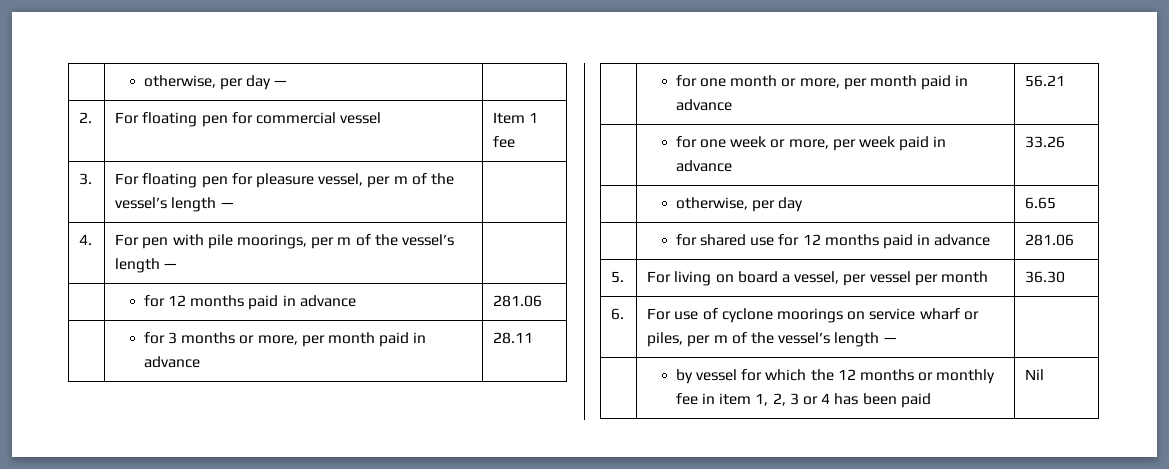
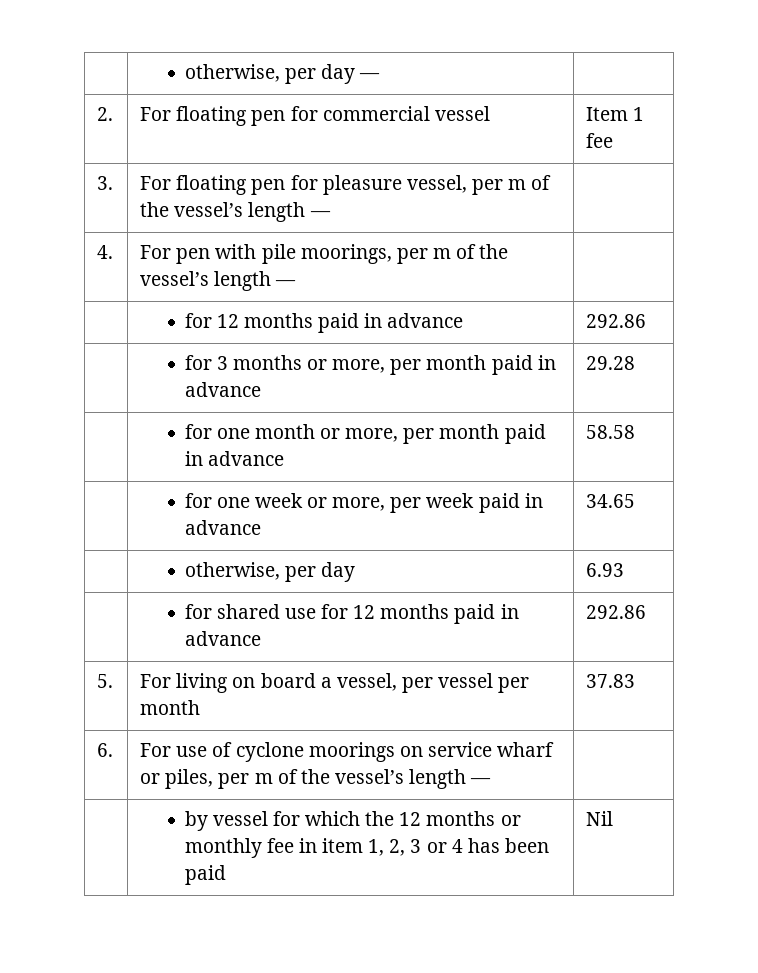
[493,295,543,307] 281.06 -> [586,314,647,328] 292.86
[493,332,534,344] 28.11 -> [586,356,636,370] 29.28
[1025,75,1066,87] 56.21 -> [586,425,636,439] 58.58
[1025,136,1066,148] 33.26 -> [586,494,636,508] 34.65
[1025,197,1057,209] 6.65 -> [586,563,625,577] 6.93
[1025,234,1075,246] 281.06 -> [586,605,647,619] 292.86
[1025,271,1066,283] 36.30 -> [586,674,636,688] 37.83

